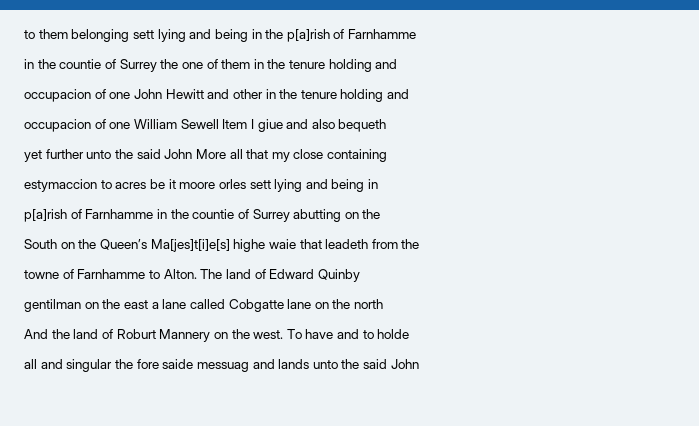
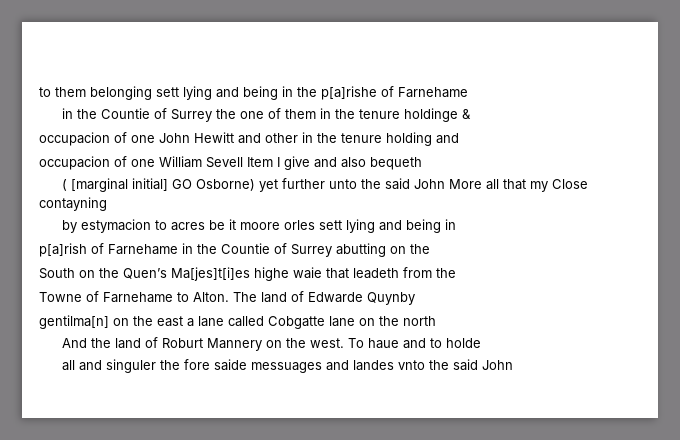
[286,29,417,42] [24,59,102,69] p[a]rish of Farnhamme // in the countie -> [321,86,468,100] [62,108,151,119] p[a]rishe of Farnehame // in the Countie
[328,59,398,72] holding and -> [404,108,472,122] holdinge &
[180,119,219,129] Sewell -> [206,157,243,168] Sevell
[257,119,283,132] giue -> [284,156,310,170] give
(387, 125) none -> [62,178,256,192] ( [marginal initial] GO Osborne)
[293,149,388,162] [24,179,97,192] close containing // estymaccion -> [552,179,589,189] [39,197,107,211] [62,219,152,233] Close contayning // by estymacion
[85,209,235,219] Farnhamme in the countie -> [108,243,270,255] Farnehame in the Countie
[99,239,230,252] Queen’s Ma[jes]t[i]e[s] -> [123,267,250,281] Quen’s Ma[jes]t[i]es
[24,269,146,279] towne of Farnhamme -> [39,291,173,303] Towne of Farnehame
[269,269,360,282] [24,299,81,312] Edward Quinby // gentilman -> [308,292,415,305] [39,315,109,329] Edwarde Quynby // gentilma[n]
[305,329,334,339] have -> [368,338,400,349] haue
[66,359,113,372] singular -> [106,359,157,373] singuler
[196,359,338,372] messuag and lands unto -> [251,360,426,373] messuages and landes vnto

